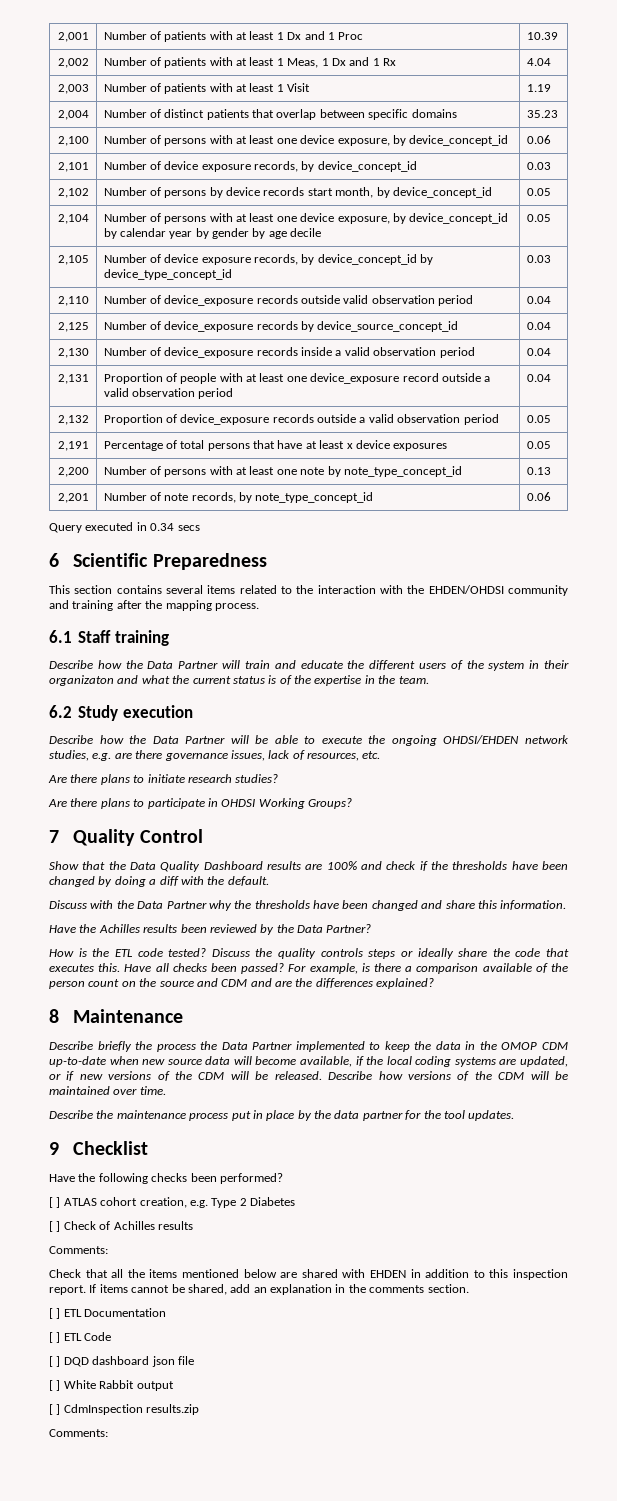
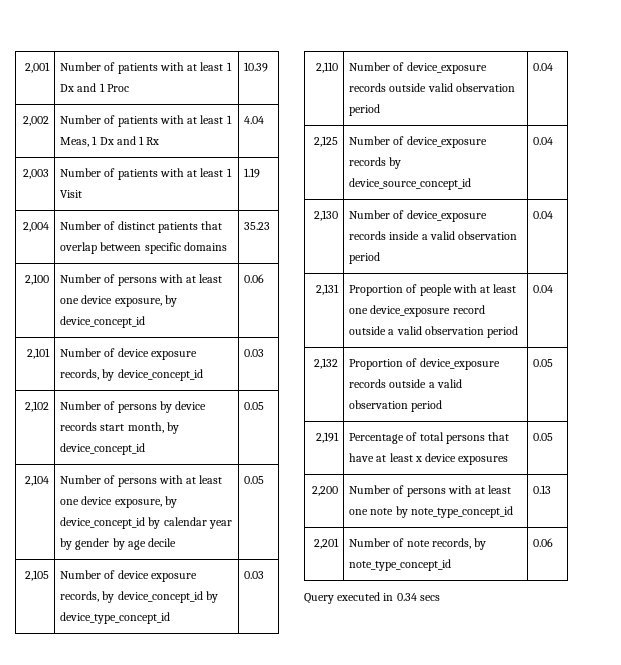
[49,553,267,570] [49,585,568,596] [49,600,259,611] [49,630,169,646] [49,660,569,671] [49,675,429,686] [49,705,193,721] [49,735,570,746] [49,750,381,761] [48,774,279,785] [48,798,352,809] [49,829,203,846] [49,861,568,872] [49,876,269,887] [49,900,567,911] [49,924,372,935] [49,948,569,959] [49,963,568,974] [49,978,435,989] [49,1009,184,1023] [49,1041,569,1052] [49,1056,568,1067] [49,1071,569,1081] [49,1086,166,1095] [49,1110,515,1121] [49,1141,149,1155] [49,1173,283,1184] [49,1197,295,1208] [49,1221,193,1232] [49,1246,108,1254] [49,1269,569,1280] [49,1284,469,1295] [49,1308,167,1319] [49,1332,112,1343] [49,1356,194,1367] [49,1380,174,1391] [49,1404,200,1415] [49,1429,108,1437] // 6 Scientific Preparedness // This section contains several items related to the interaction with the EHDEN/OHDSI community and training after the mapping process. // 6.1 Staff training // Describe how the Data Partner will train and educate the different users of the system in their organizaton and what the current status is of the expertise in the team. // 6.2 Study execution // Describe how the Data Partner will be able to execute the ongoing OHDSI/EHDEN network studies, e.g. are there governance issues, lack of resources, etc. // Are there plans to initiate research studies? // Are there plans to participate in OHDSI Working Groups? // 7 Quality Control // Show that the Data Quality Dashboard results are 100% and check if the thresholds have been changed by doing a diff with the default. // Discuss with the Data Partner why the thresholds have been changed and share this information. // Have the Achilles results been reviewed by the Data Partner? // How is the ETL code tested? Discuss the quality controls steps or ideally share the code that executes this. Have all checks been passed? For example, is there a comparison available of the person count on the source and CDM and are the differences explained? // 8 Maintenance // Describe briefly the process the Data Partner implemented to keep the data in the OMOP CDM up-to-date when new source data will become available, if the local coding systems are updated, or if new versions of the CDM will be released. Describe how versions of the CDM will be maintained over time. // Describe the maintenance process put in place by the data partner for the tool updates. // 9 Checklist // Have the following checks been performed? // [ ] ATLAS cohort creation, e.g. Type 2 Diabetes // [ ] Check of Achilles results // Comments: // Check that all the items mentioned below are shared with EHDEN in addition to this inspection report. If items cannot be shared, add an explanation in the comments section. // [ ] ETL Documentation // [ ] ETL Code // [ ] DQD dashboard json file // [ ] White Rabbit output // [ ] CdmInspection results.zip // Comments: -> (440, 598) none

